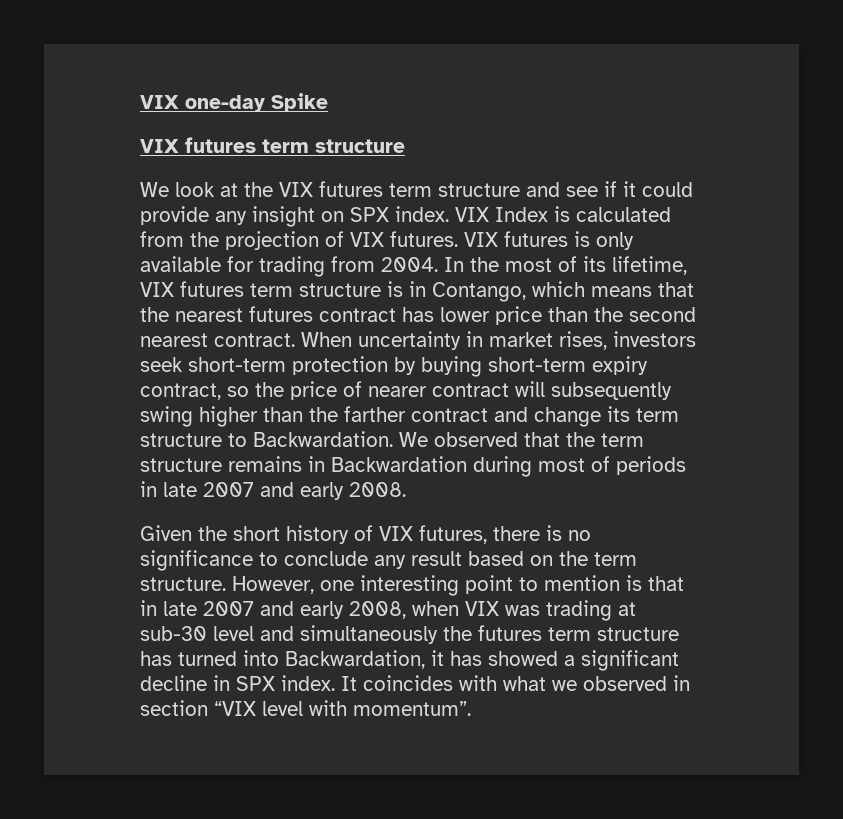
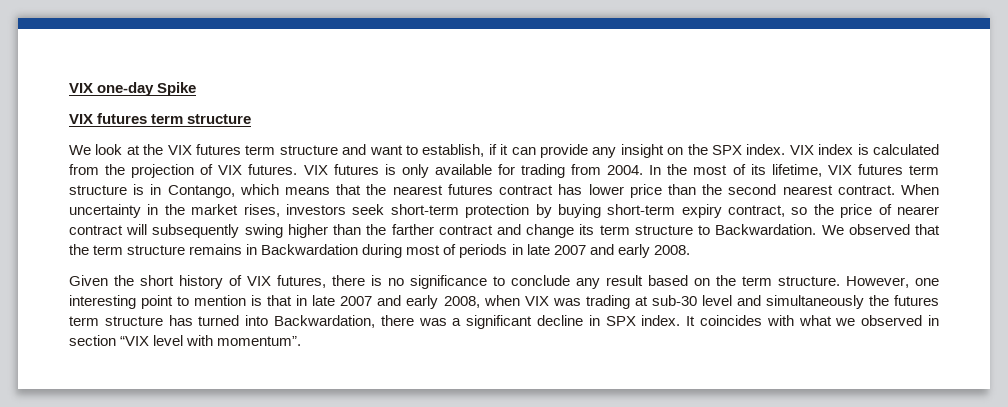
[566,186,598,197] see -> [369,144,485,157] want to establish,
[642,182,693,197] could -> [511,147,536,155] can
(344, 216) none -> [687,144,708,155] the
[495,207,548,222] Index -> [818,144,854,155] index
(483, 339) none -> [164,204,185,215] the
[431,650,558,666] it has showed -> [380,315,447,326] there was

